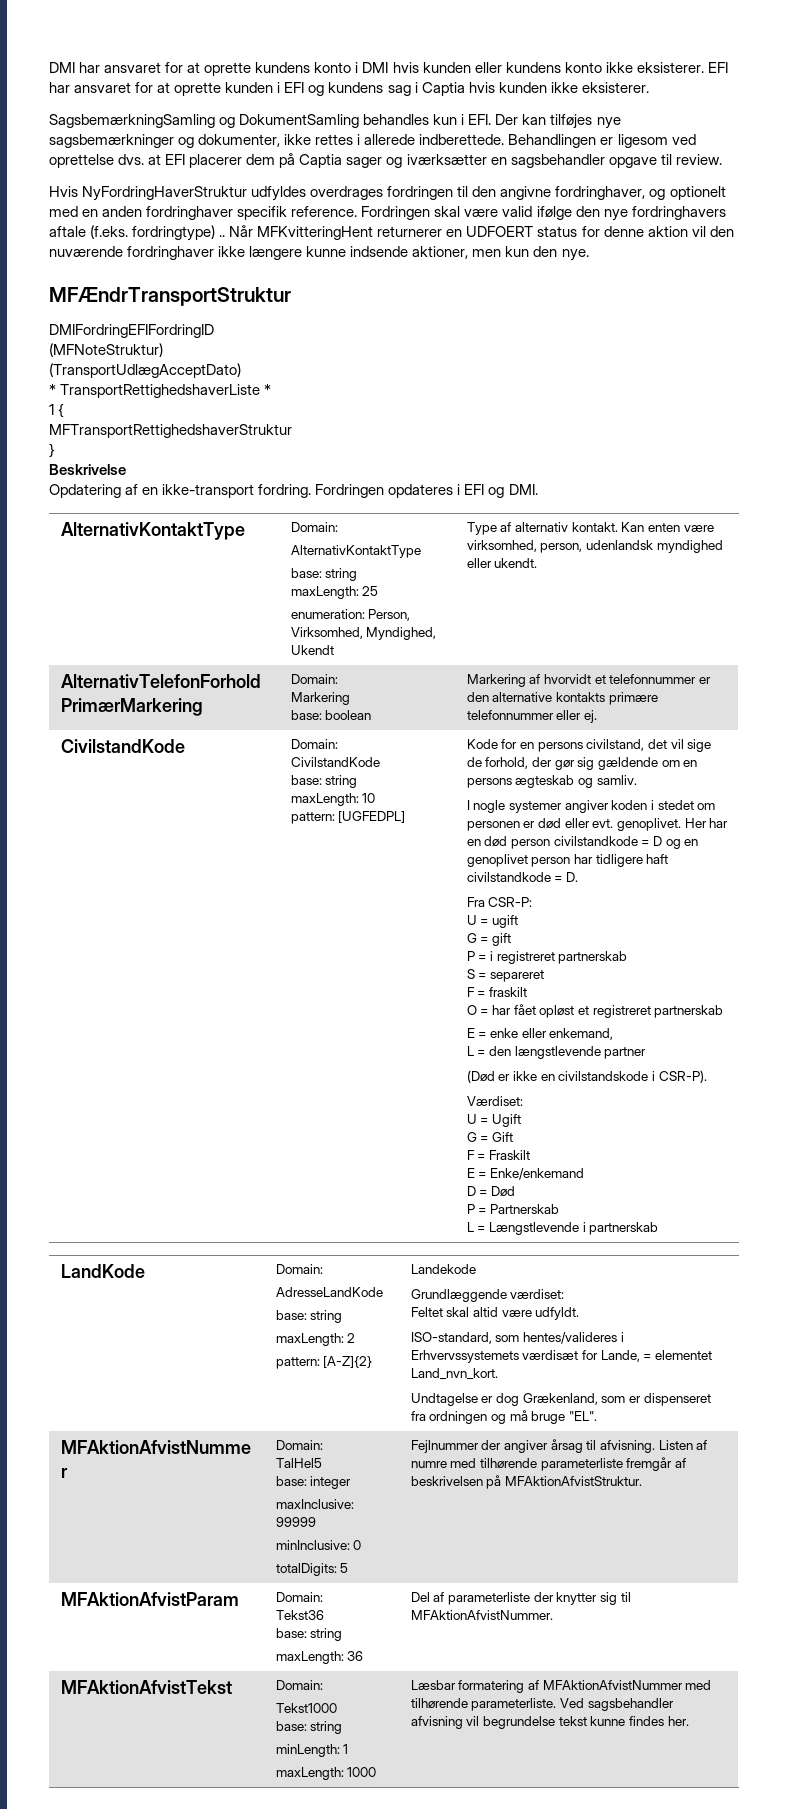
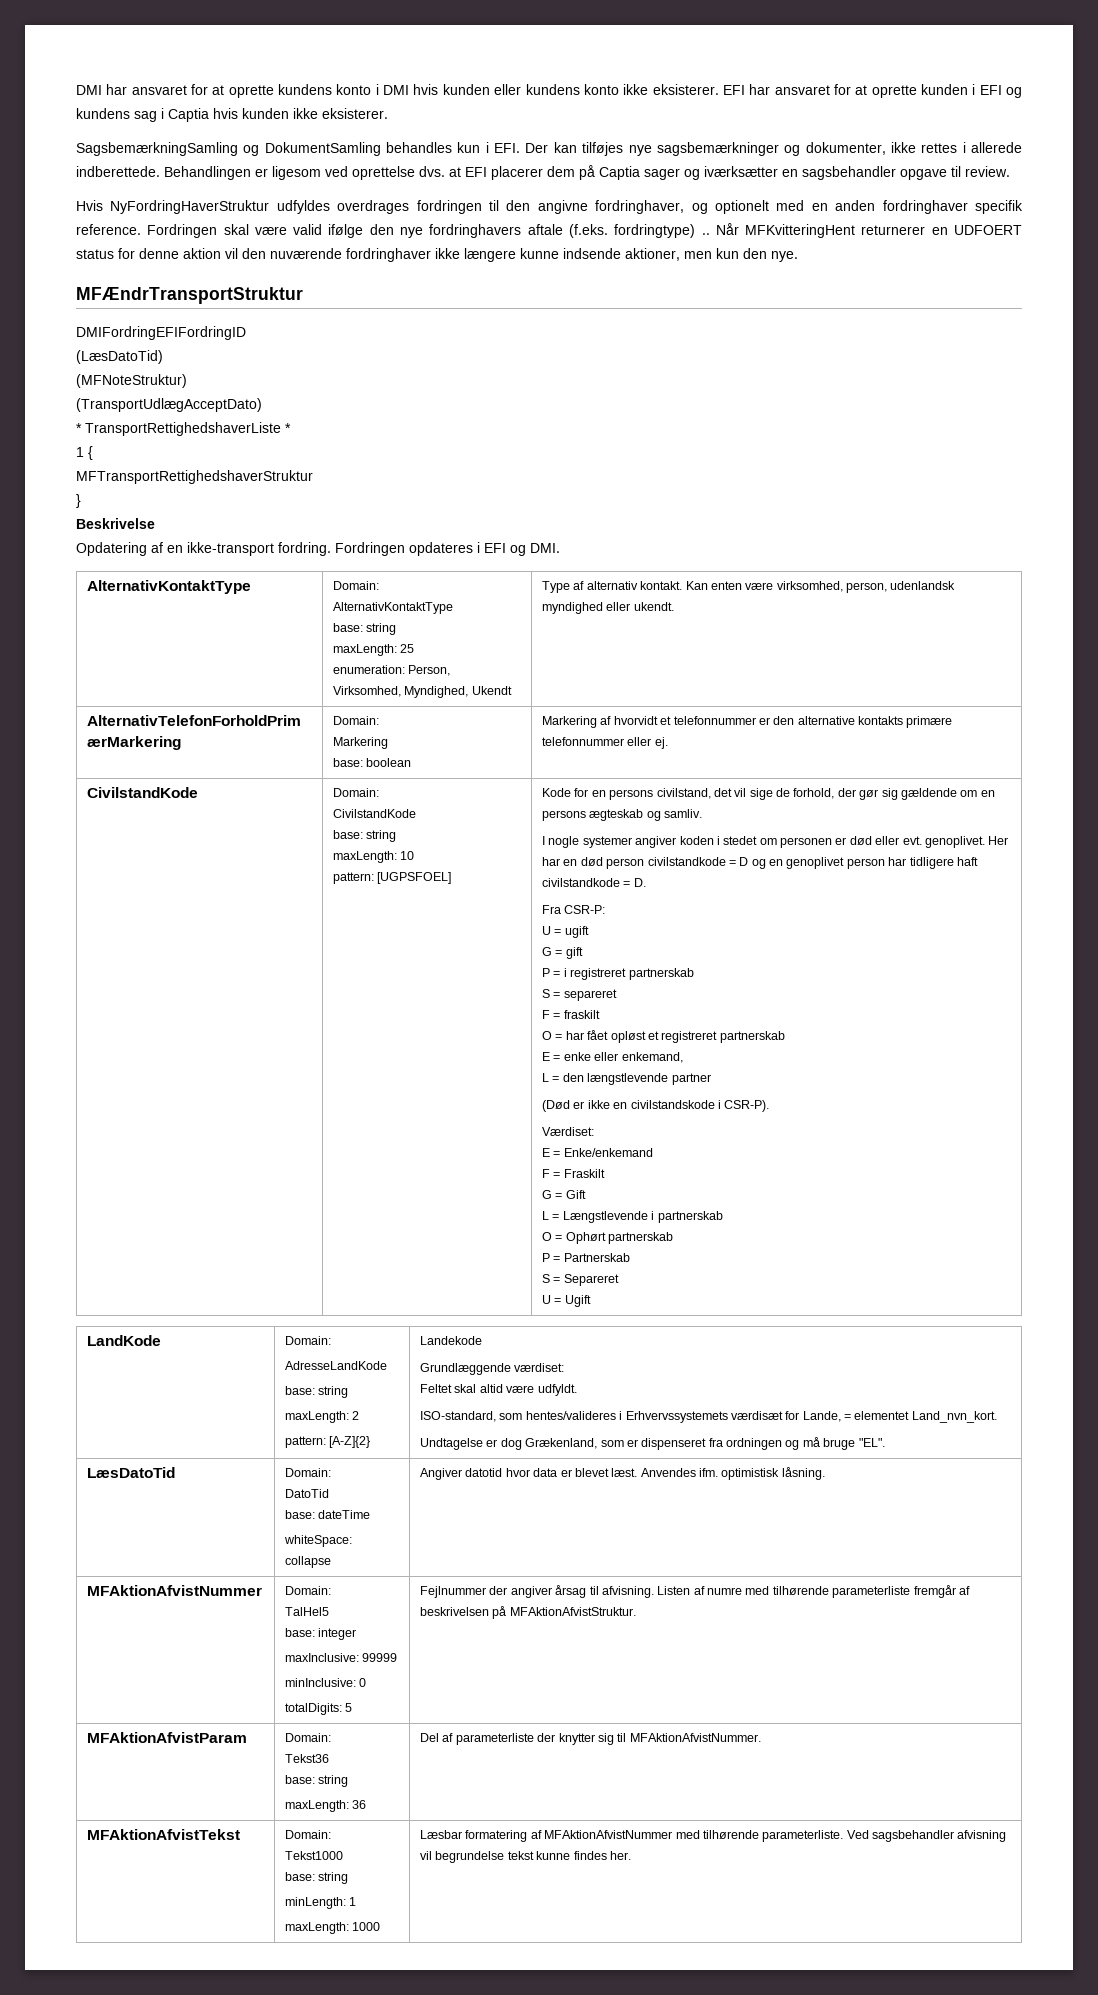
(214, 331) none -> [76,350,163,364] // (LæsDatoTid)
[338,811,406,823] [UGFEDPL] -> [377,872,452,884] [UGPSFOEL]
[466,1114,521,1127] [466,1132,513,1142] [466,1150,530,1160] [466,1168,584,1180] [466,1186,515,1197] [466,1204,559,1214] U = Ugift // G = Gift // F = Fraskilt // E = Enke/enkemand // D = Død // P = Partnerskab -> [542,1148,653,1157] [542,1169,605,1178] [542,1190,586,1199] E = Enke/enkemand // F = Fraskilt // G = Gift
(659, 1228) none -> [542,1232,674,1244] [542,1253,630,1262] [542,1274,619,1286] [542,1295,591,1307] // O = Ophørt partnerskab // P = Partnerskab // S = Separeret // U = Ugift
(597, 1416) none -> [87,1467,176,1478] [285,1468,332,1477] [285,1489,330,1498] [285,1510,371,1519] [284,1535,353,1547] [285,1556,332,1568] [420,1467,825,1480] // LæsDatoTid | Domain: // DatoTid // base: dateTime // whiteSpace: collapse | Angiver datotid hvor data er blevet læst. Anvendes ifm. optimistisk låsning.

